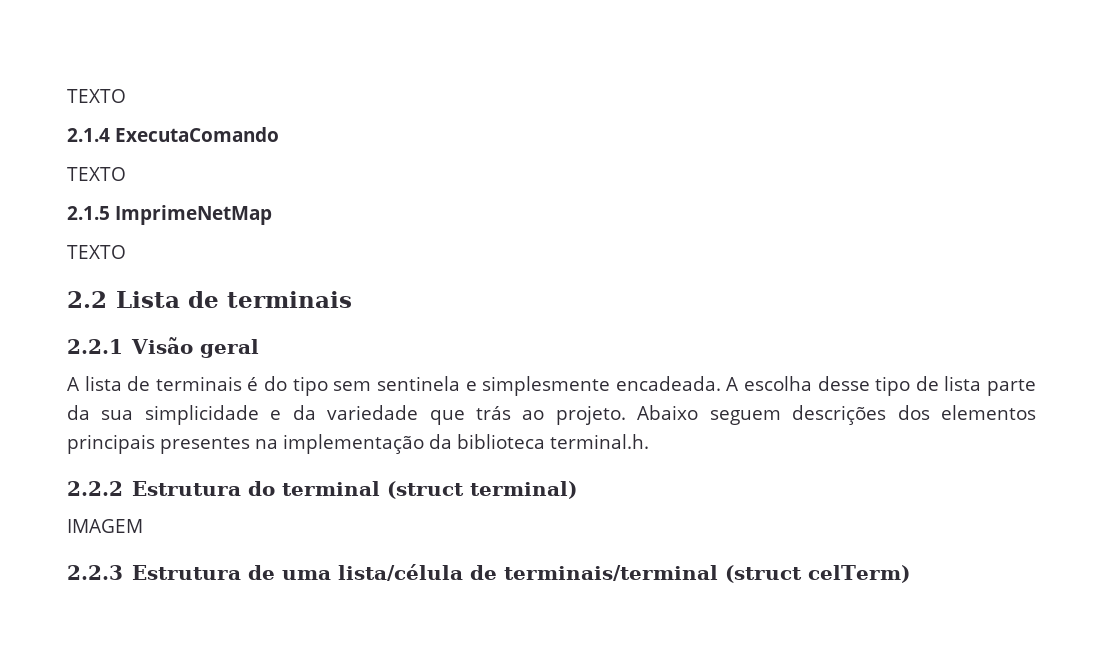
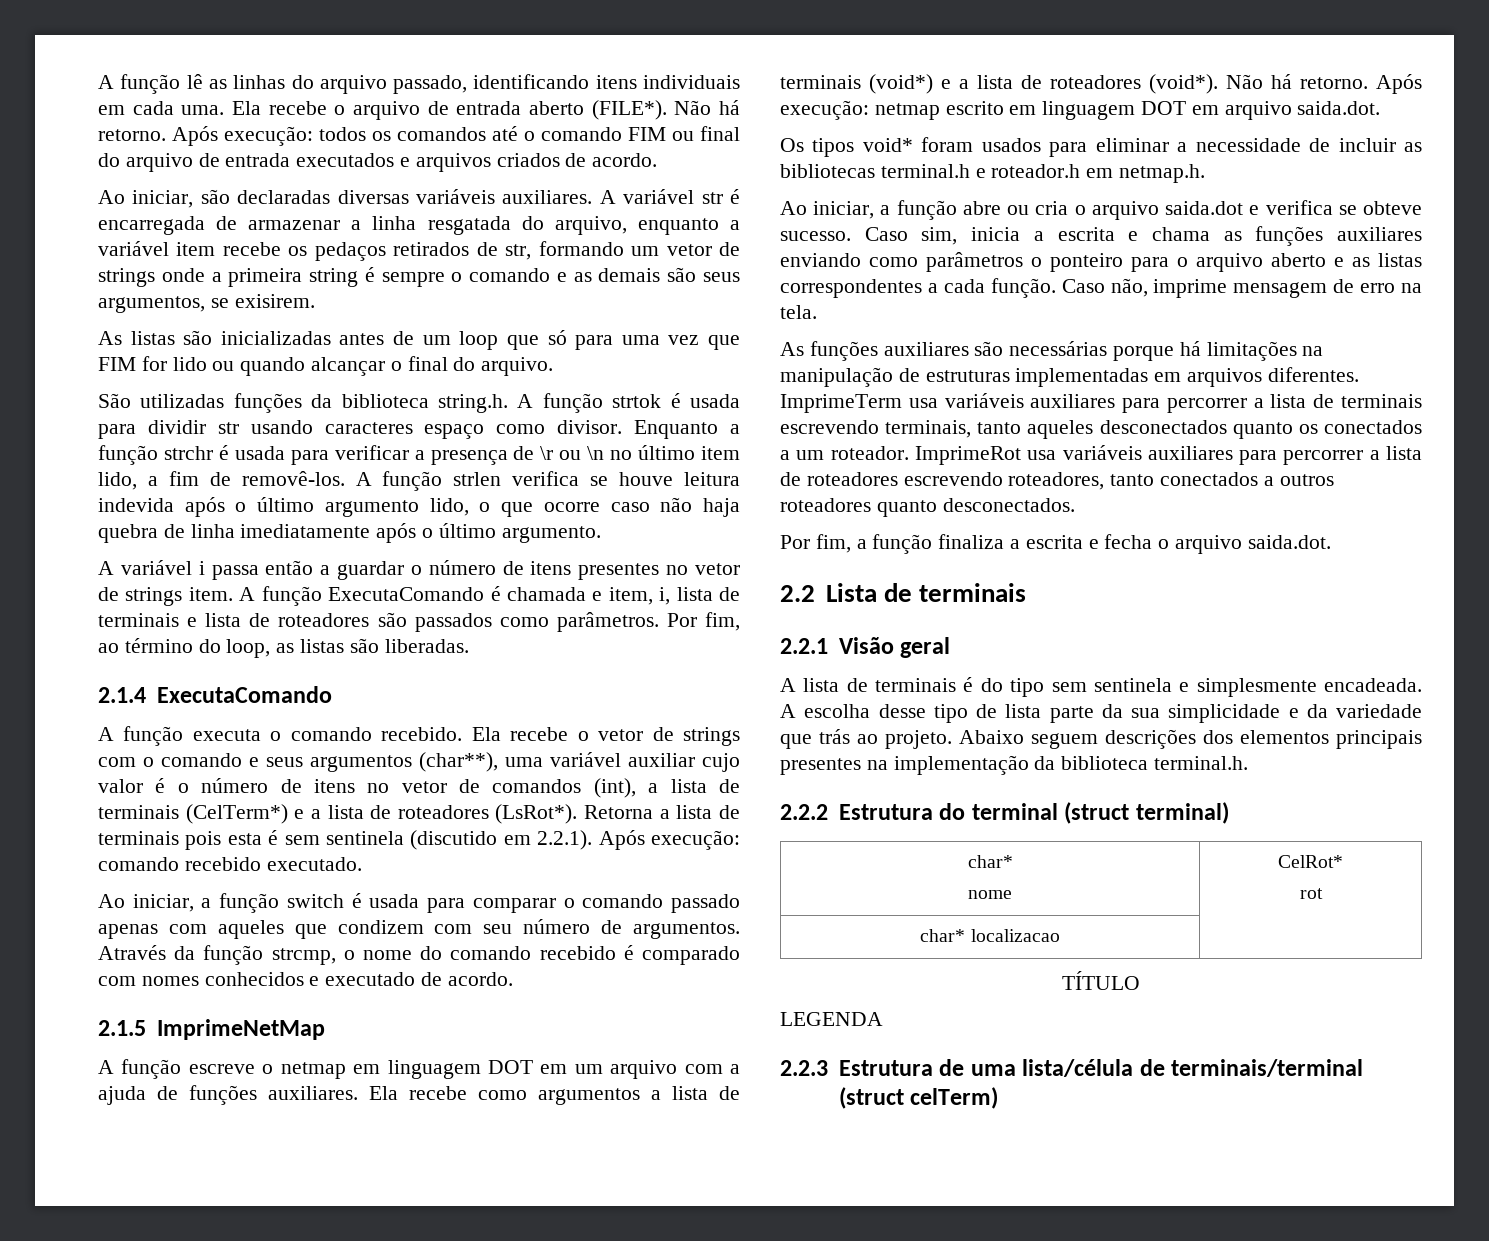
[67,89,126,103] [67,127,279,142] [67,167,126,181] [67,205,272,225] [67,245,126,259] TEXTO // 2.1.4 ExecutaComando // TEXTO // 2.1.5 ImprimeNetMap // TEXTO -> [98,74,740,94] [98,100,740,120] [98,126,740,146] [98,153,658,172] [98,189,740,208] [98,216,740,235] [98,241,740,261] [98,267,740,287] [98,294,315,313] [98,330,741,350] [98,356,554,376] [98,393,740,413] [98,420,741,439] [98,445,741,465] [98,471,741,491] [98,497,741,517] [98,523,601,543] [98,560,740,580] [98,586,740,606] [98,612,741,632] [98,638,469,658] [98,686,332,703] [98,726,740,746] [98,752,740,772] [98,778,740,798] [98,804,740,824] [98,830,740,850] [98,857,362,871] [98,893,741,913] [98,919,741,939] [98,945,740,965] [98,972,513,986] [98,1019,325,1040] [98,1059,740,1079] [98,1085,740,1105] [780,74,1422,94] [780,100,1381,120] [780,137,1422,157] [780,164,1206,183] [780,200,1422,220] [780,226,1422,246] [780,252,1422,272] [780,278,1422,298] [780,305,817,319] [780,341,1324,361] [780,367,1359,387] [780,393,1422,413] [780,420,1422,439] [780,445,1422,465] [780,472,1334,490] [780,498,1075,517] [780,534,1331,554] A função lê as linhas do arquivo passado, identificando itens individuais em cada uma. Ela recebe o arquivo de entrada aberto (FILE*). Não há retorno. Após execução: todos os comandos até o comando FIM ou final do arquivo de entrada executados e arquivos criados de acordo. // Ao iniciar, são declaradas diversas variáveis auxiliares. A variável str é encarregada de armazenar a linha resgatada do arquivo, enquanto a variável item recebe os pedaços retirados de str, formando um vetor de strings onde a primeira string é sempre o comando e as demais são seus argumentos, se exisirem. // As listas são inicializadas antes de um loop que só para uma vez que FIM for lido ou quando alcançar o final do arquivo. // São utilizadas funções da biblioteca string.h. A função strtok é usada para dividir str usando caracteres espaço como divisor. Enquanto a função strchr é usada para verificar a presença de \r ou \n no último item lido, a fim de removê-los. A função strlen verifica se houve leitura indevida após o último argumento lido, o que ocorre caso não haja quebra de linha imediatamente após o último argumento. // A variável i passa então a guardar o número de itens presentes no vetor de strings item. A função ExecutaComando é chamada e item, i, lista de terminais e lista de roteadores são passados como parâmetros. Por fim, ao término do loop, as listas são liberadas. // 2.1.4 ExecutaComando // A função executa o comando recebido. Ela recebe o vetor de strings com o comando e seus argumentos (char**), uma variável auxiliar cujo valor é o número de itens no vetor de comandos (int), a lista de terminais (CelTerm*) e a lista de roteadores (LsRot*). Retorna a lista de terminais pois esta é sem sentinela (discutido em 2.2.1). Após execução: comando recebido executado. // Ao iniciar, a função switch é usada para comparar o comando passado apenas com aqueles que condizem com seu número de argumentos. Através da função strcmp, o nome do comando recebido é comparado com nomes conhecidos e executado de acordo. // 2.1.5 ImprimeNetMap // A função escreve o netmap em linguagem DOT em um arquivo com a ajuda de funções auxiliares. Ela recebe como argumentos a lista de terminais (void*) e a lista de roteadores (void*). Não há retorno. Após execução: netmap escrito em linguagem DOT em arquivo saida.dot. // Os tipos void* foram usados para eliminar a necessidade de incluir as bibliotecas terminal.h e roteador.h em netmap.h. // Ao iniciar, a função abre ou cria o arquivo saida.dot e verifica se obteve sucesso. Caso sim, inicia a escrita e chama as funções auxiliares enviando como parâmetros o ponteiro para o arquivo aberto e as listas correspondentes a cada função. Caso não, imprime mensagem de erro na tela. // As funções auxiliares são necessárias porque há limitações na manipulação de estruturas implementadas em arquivos diferentes. ImprimeTerm usa variáveis auxiliares para percorrer a lista de terminais escrevendo terminais, tanto aqueles desconectados quanto os conectados a um roteador. ImprimeRot usa variáveis auxiliares para percorrer a lista de roteadores escrevendo roteadores, tanto conectados a outros roteadores quanto desconectados. // Por fim, a função finaliza a escrita e fecha o arquivo saida.dot.
[67,519,143,533] // IMAGEM -> [967,855,1013,868] [968,890,1012,899] [1278,855,1343,868] [1299,888,1323,899] [920,929,1060,942] [1062,971,1140,990] [780,1012,883,1026] // char* // nome | CelRot* // rot // char* localizacao | // TÍTULO // LEGENDA

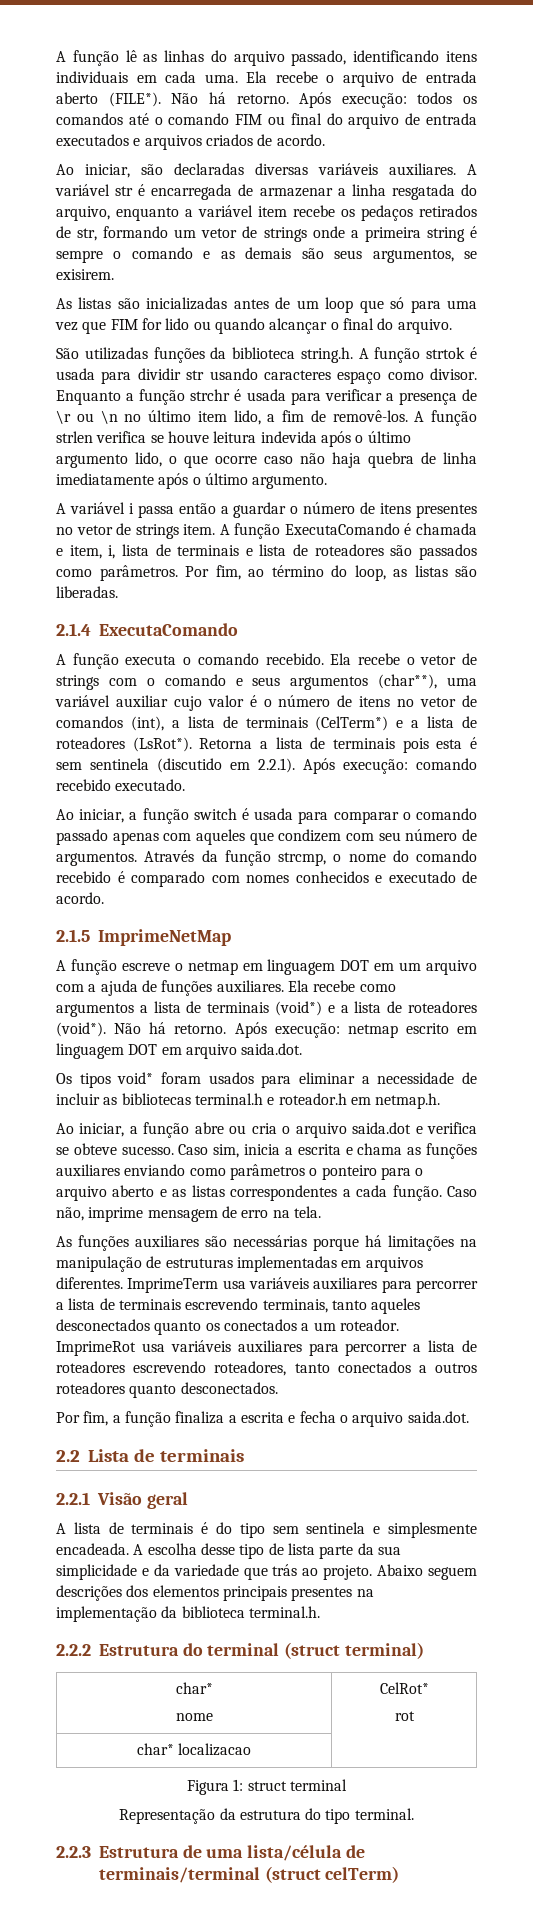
[1062,971,1140,990] [780,1012,883,1026] TÍTULO // LEGENDA -> [187,1779,347,1795] [119,1808,414,1824] Figura 1: struct terminal // Representação da estrutura do tipo terminal.

